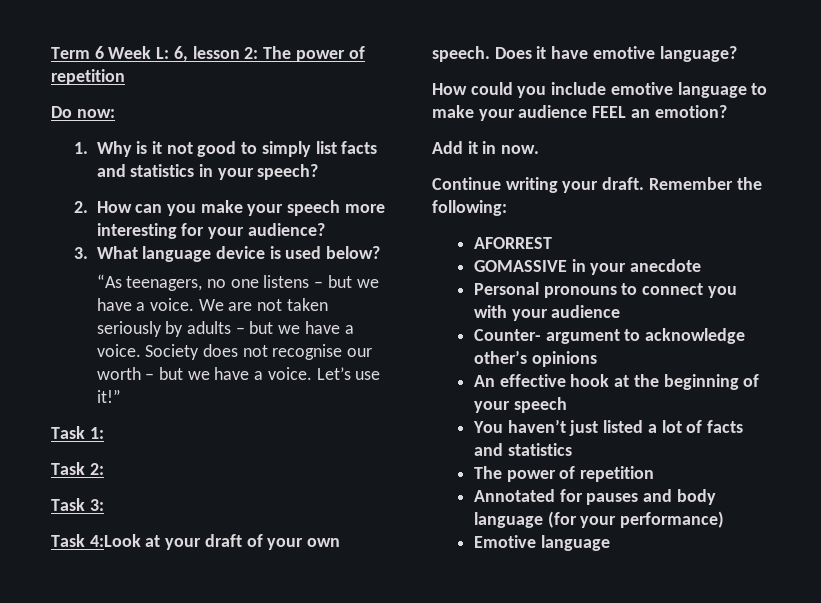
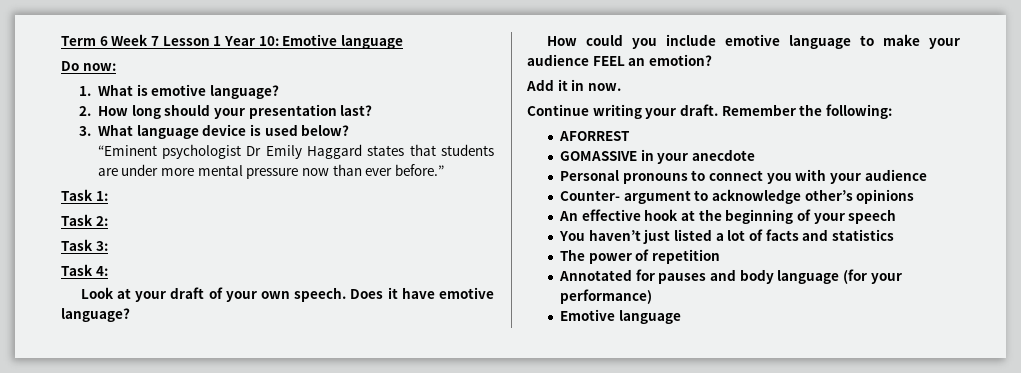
[156,46,365,62] [51,69,125,85] [51,106,115,118] [73,141,378,157] [96,164,319,180] [73,200,385,216] [96,223,325,239] L: 6, lesson 2: The power of repetition // Do now: // 1. Why is it not good to simply list facts and statistics in your speech? // 2. How can you make your speech more interesting for your audience? -> [150,34,403,49] [61,61,116,71] [79,84,279,99] [79,104,373,119] 7 Lesson 1 Year 10: Emotive language // Do now: // 1. What is emotive language? // 2. How long should your presentation last?
[96,274,379,291] [96,298,328,311] [96,321,354,337] [96,344,373,360] [96,367,381,380] [96,389,121,403] “As teenagers, no one listens – but we have a voice. We are not taken seriously by adults – but we have a voice. Society does not recognise our worth – but we have a voice. Let’s use it!” -> [97,144,494,159] [97,164,444,179] “Eminent psychologist Dr Emily Haggard states that students are under more mental pressure now than ever before.”
[89,534,141,547] 4:Look -> [95,266,108,276] [80,287,114,299] 4: // Look

